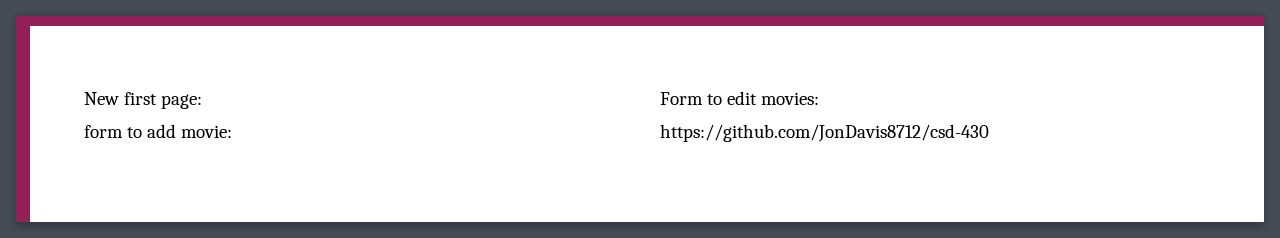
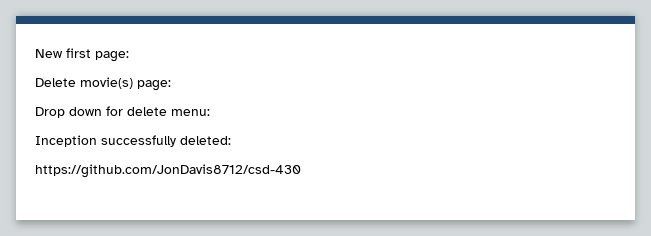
[84,124,233,138] [660,91,820,105] form to add movie: // Form to edit movies: -> [35,77,171,91] [35,106,210,118] [35,135,231,147] Delete movie(s) page: // Drop down for delete menu: // Inception successfully deleted:

